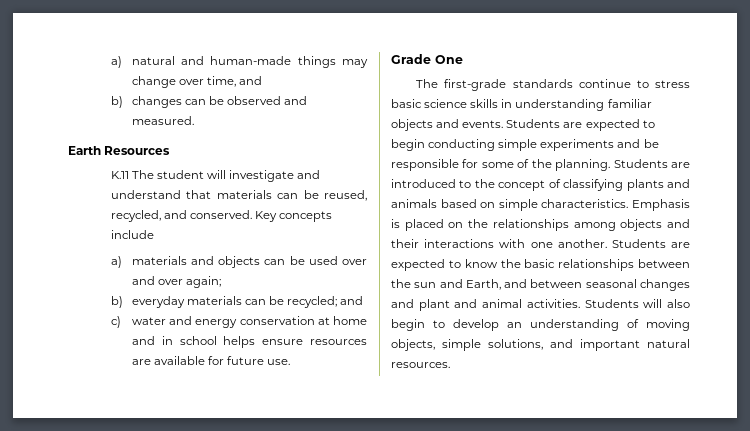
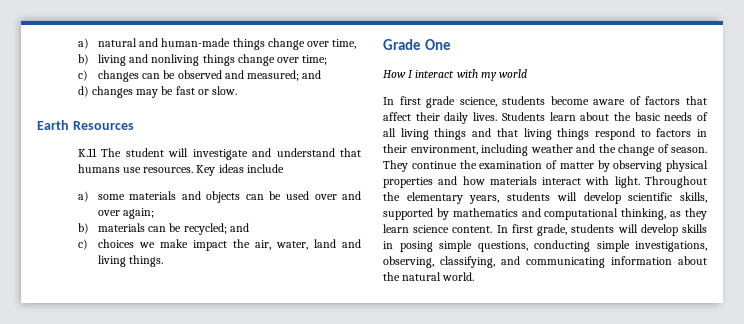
[342,59,368,68] may -> (265, 44) none
[239,76,263,85] [110,96,123,108] and // b) -> [77,54,328,66] [77,70,88,81] // b) living and nonliving things change over time; // c)
[131,116,194,125] measured. -> [247,70,322,81] [77,86,238,98] measured; and // d) changes may be fast or slow.
[216,190,367,201] [110,210,333,222] materials can be reused, recycled, and conserved. Key concepts -> [77,164,244,176] humans use resources. Key ideas
(122, 262) none -> [97,194,125,200] some
[131,296,185,308] everyday -> (89, 228) none
[131,316,367,328] [131,336,367,348] [131,356,291,365] [391,54,463,64] [416,79,690,91] [391,99,652,111] [391,119,655,131] [391,139,659,151] [391,159,690,171] [391,179,690,191] [391,199,690,211] [391,219,690,231] [391,239,690,248] [391,259,690,271] [391,279,690,291] [391,299,690,311] [391,319,690,331] [391,339,690,351] [391,362,450,368] water and energy conservation at home and in school helps ensure resources are available for future use. // Grade One // The first-grade standards continue to stress basic science skills in understanding familiar objects and events. Students are expected to begin conducting simple experiments and be responsible for some of the planning. Students are introduced to the concept of classifying plants and animals based on simple characteristics. Emphasis is placed on the relationships among objects and their interactions with one another. Students are expected to know the basic relationships between the sun and Earth, and between seasonal changes and plant and animal activities. Students will also begin to develop an understanding of moving objects, simple solutions, and important natural resources. -> [97,239,361,251] [97,255,164,267] [383,39,451,50] [383,69,528,81] [383,96,707,108] [383,112,708,124] [383,128,707,140] [383,144,707,156] [383,160,708,172] [383,176,707,188] [383,192,707,204] [383,208,707,220] [383,224,707,236] [383,240,707,252] [383,256,707,268] [383,272,475,281] choices we make impact the air, water, land and living things. // Grade One // How I interact with my world // In first grade science, students become aware of factors that affect their daily lives. Students learn about the basic needs of all living things and that living things respond to factors in their environment, including weather and the change of season. They continue the examination of matter by observing physical properties and how materials interact with light. Throughout the elementary years, students will develop scientific skills, supported by mathematics and computational thinking, as they learn science content. In first grade, students will develop skills in posing simple questions, conducting simple investigations, observing, classifying, and communicating information about the natural world.

